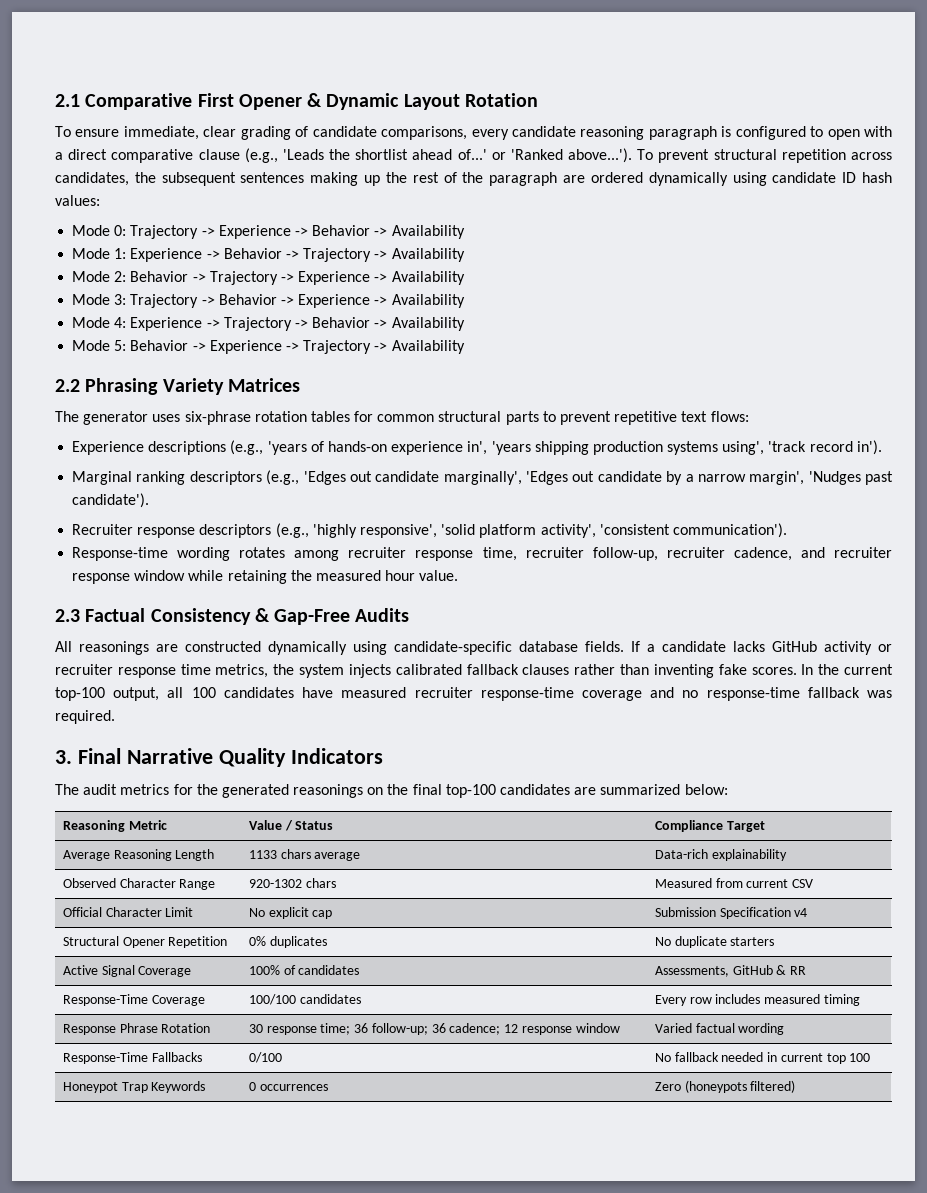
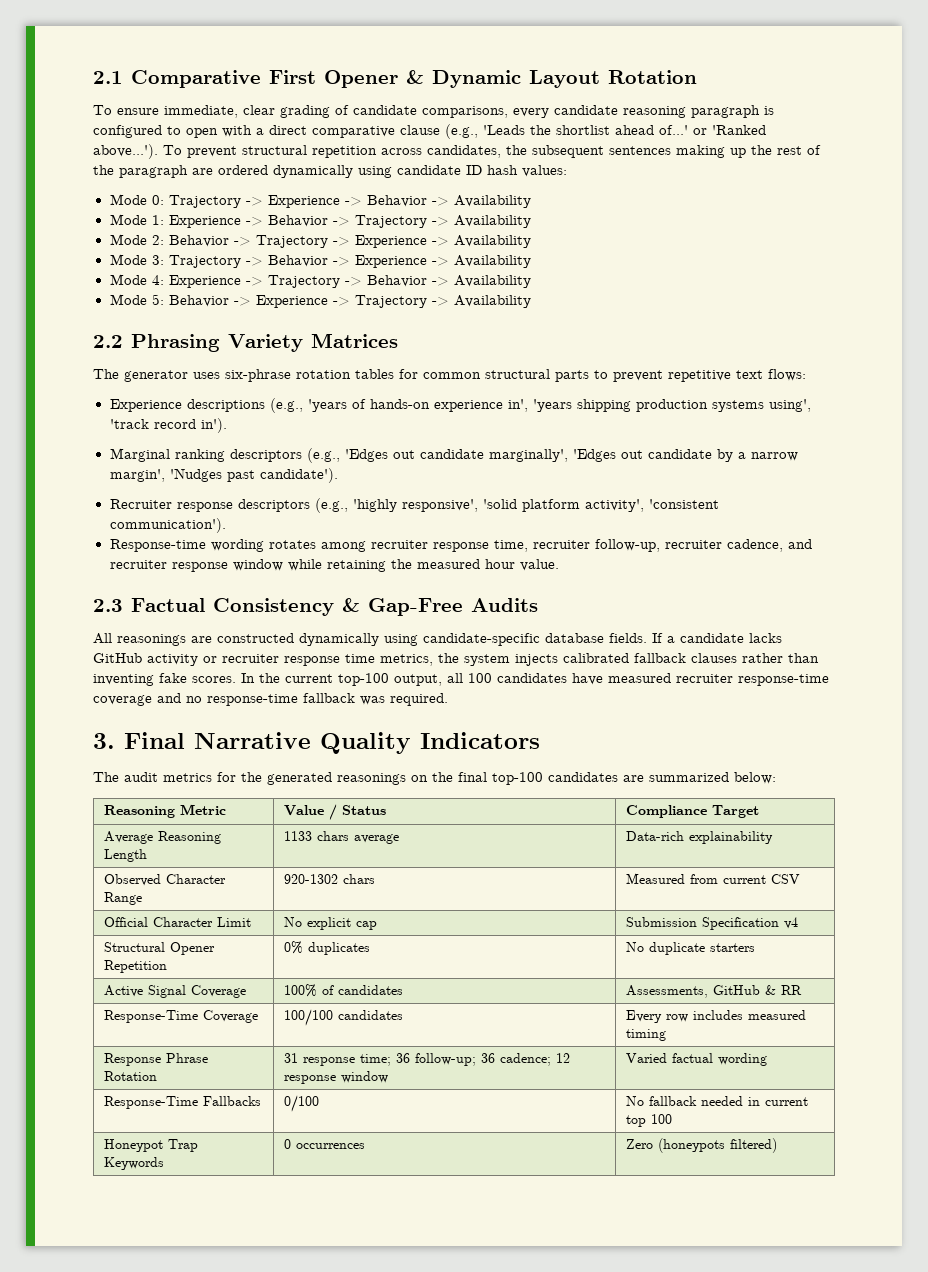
[248,1024,263,1033] 30 -> [284,1053,299,1063] 31

